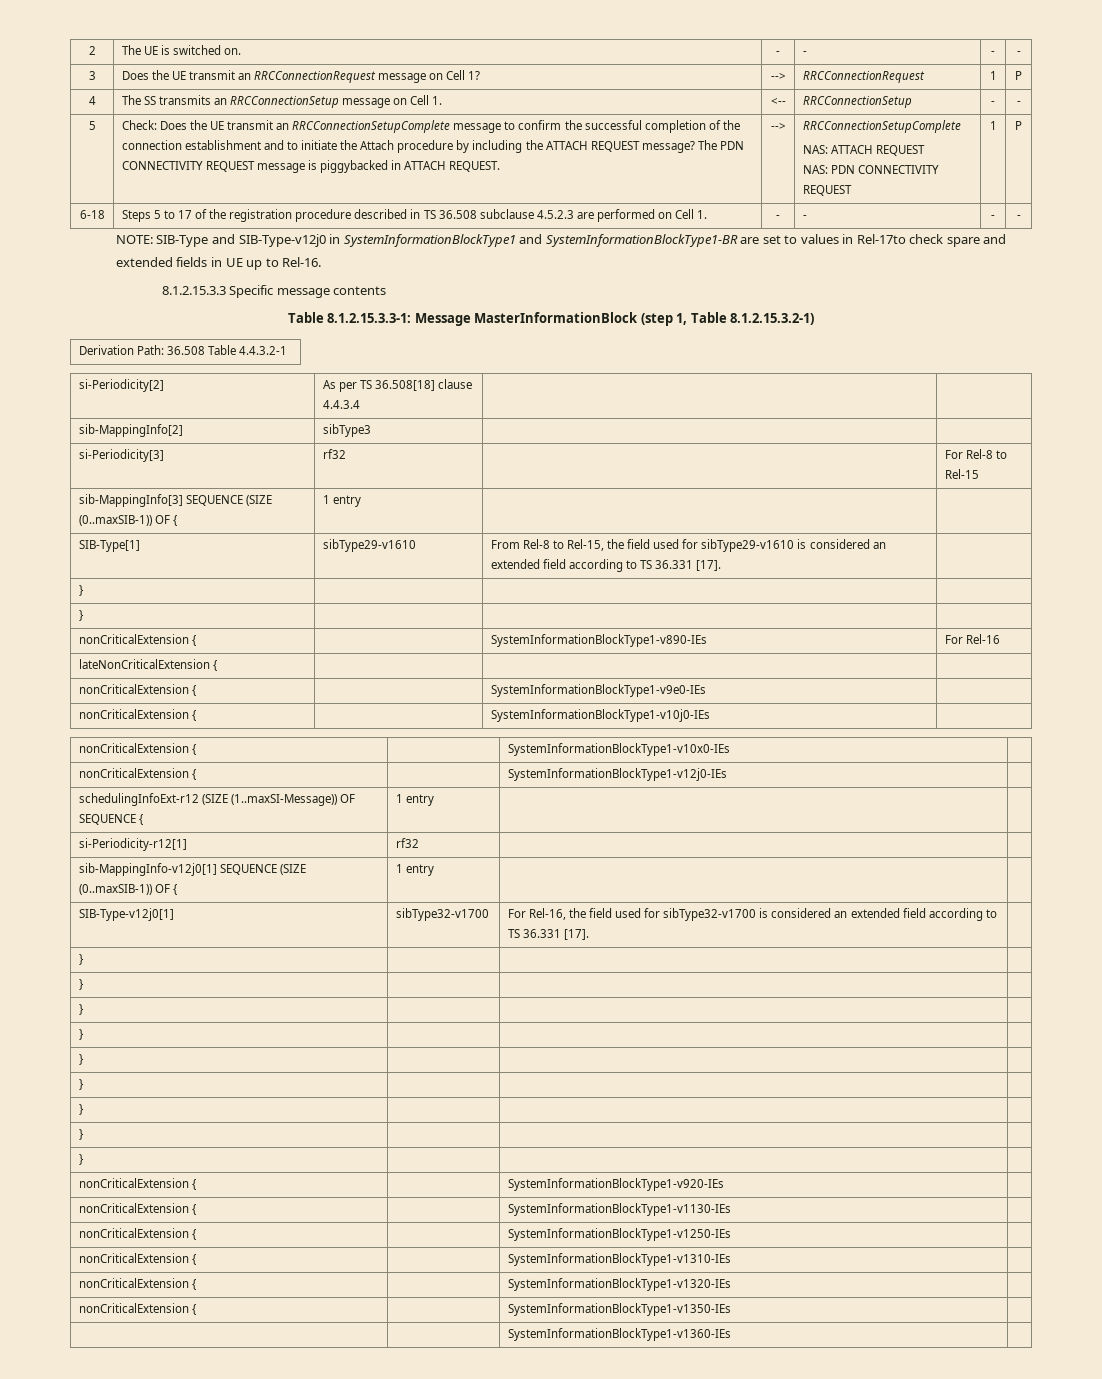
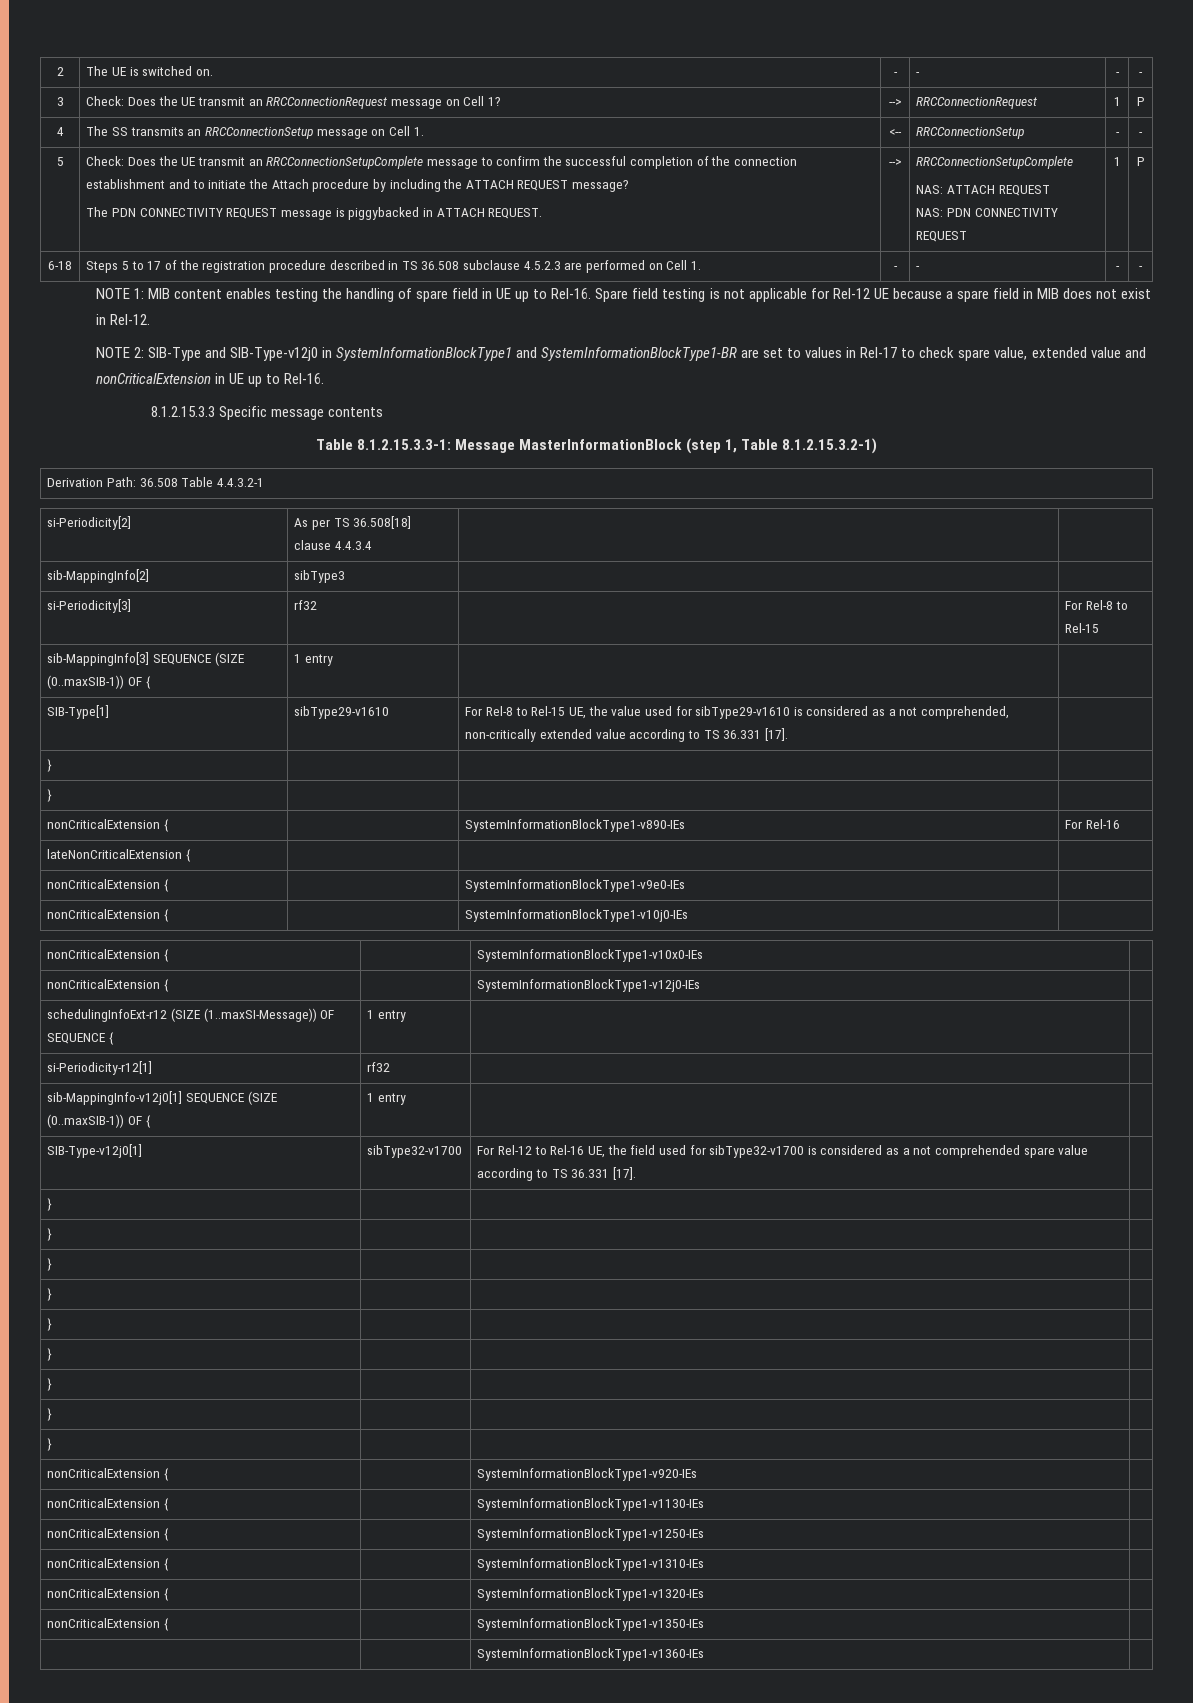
(96, 75) none -> [86,96,125,106] Check:
(695, 147) none -> (630, 186) //
[115,235,153,244] NOTE: -> [95,288,1152,302] [95,314,150,325] [95,347,144,358] NOTE 1: MIB content enables testing the handling of spare field in UE up to Rel-16. Spare field testing is not applicable for Rel-12 UE because a spare field in MIB does not exist in Rel-12. // NOTE 2:
[856,234,1007,247] [115,257,208,267] Rel-17to check spare and extended fields -> [860,347,1146,361] [95,373,211,384] Rel-17 to check spare value, extended value and nonCriticalExtension
[490,539,651,551] From Rel-8 to Rel-15, the field -> [465,706,642,719] For Rel-8 to Rel-15 UE, the value
[872,542,886,549] [490,559,566,569] an extended field -> [872,706,1010,719] [465,729,626,742] as a not comprehended, non-critically extended value
[528,908,566,920] Rel-16, -> [497,1145,605,1158] Rel-12 to Rel-16 UE,
[834,908,926,918] an extended field -> [886,1145,1089,1158] as a not comprehended spare value

